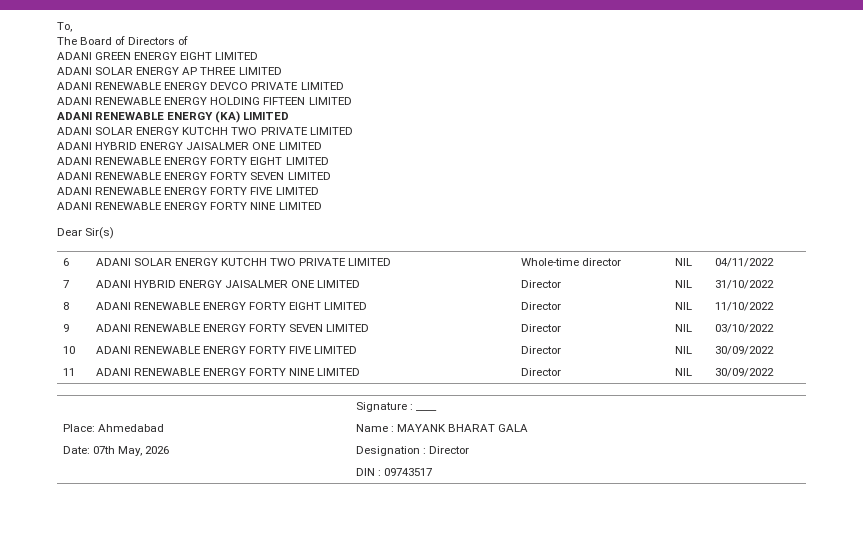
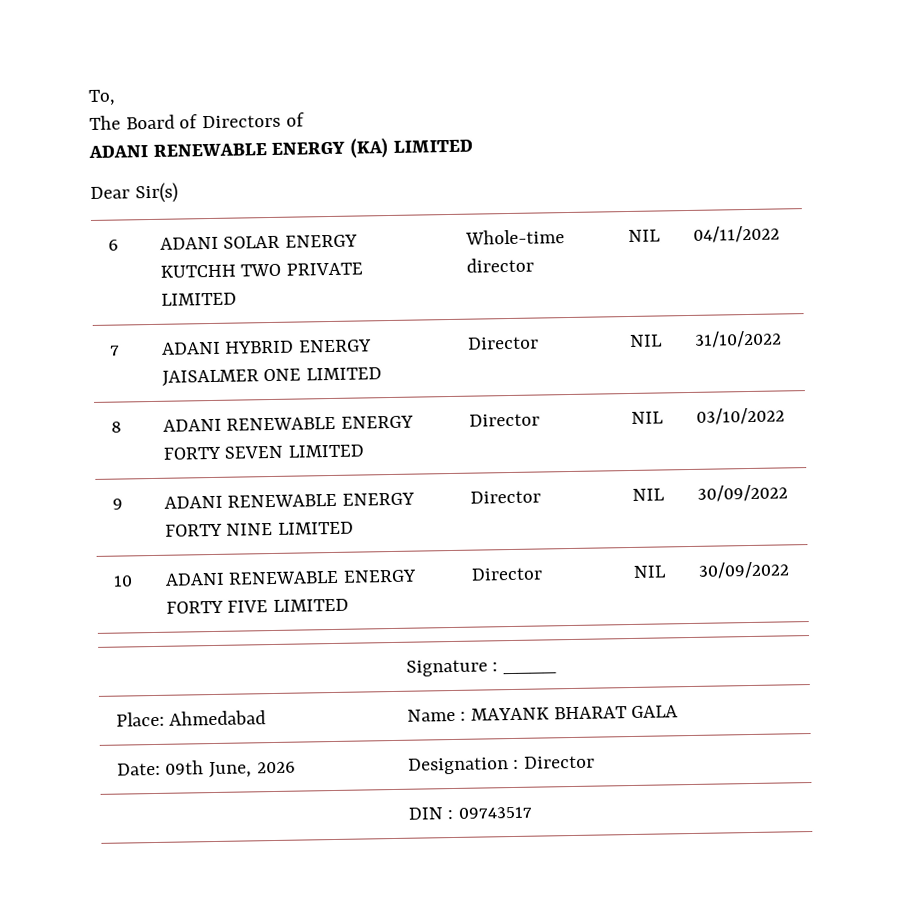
[57,52,259,60] [57,67,282,75] [57,82,344,90] [57,97,352,105] // ADANI GREEN ENERGY EIGHT LIMITED // ADANI SOLAR ENERGY AP THREE LIMITED // ADANI RENEWABLE ENERGY DEVCO PRIVATE LIMITED // ADANI RENEWABLE ENERGY HOLDING FIFTEEN LIMITED -> (305, 119) none
[57,127,353,135] [57,142,322,150] [57,157,329,165] [57,172,331,180] [57,187,319,195] [57,202,322,210] // ADANI SOLAR ENERGY KUTCHH TWO PRIVATE LIMITED // ADANI HYBRID ENERGY JAISALMER ONE LIMITED // ADANI RENEWABLE ENERGY FORTY EIGHT LIMITED // ADANI RENEWABLE ENERGY FORTY SEVEN LIMITED // ADANI RENEWABLE ENERGY FORTY FIVE LIMITED // ADANI RENEWABLE ENERGY FORTY NINE LIMITED -> (473, 146) none
[95,302,368,310] [520,302,561,310] [674,302,692,310] [714,302,774,311] [62,324,69,332] | ADANI RENEWABLE ENERGY FORTY EIGHT LIMITED | Director | NIL | 11/10/2022 // 9 -> (122, 427) none
[62,346,75,354] [95,346,358,354] [520,346,561,354] [674,346,692,354] [714,346,774,355] [62,368,75,376] [95,368,316,376] 10 | ADANI RENEWABLE ENERGY FORTY FIVE LIMITED | Director | NIL | 30/09/2022 // 11 | ADANI RENEWABLE ENERGY FORTY NINE -> [111,498,123,510] [163,492,415,509] [164,521,354,537] [469,490,541,504] [631,488,664,501] [696,484,788,502] [112,575,133,587] [164,569,417,586] [165,600,269,614] 9 | ADANI RENEWABLE ENERGY FORTY NINE LIMITED | Director | NIL | 30/09/2022 // 10 | ADANI RENEWABLE ENERGY FORTY FIVE
[92,446,142,456] 07th May, -> [165,760,252,779] 09th June,

